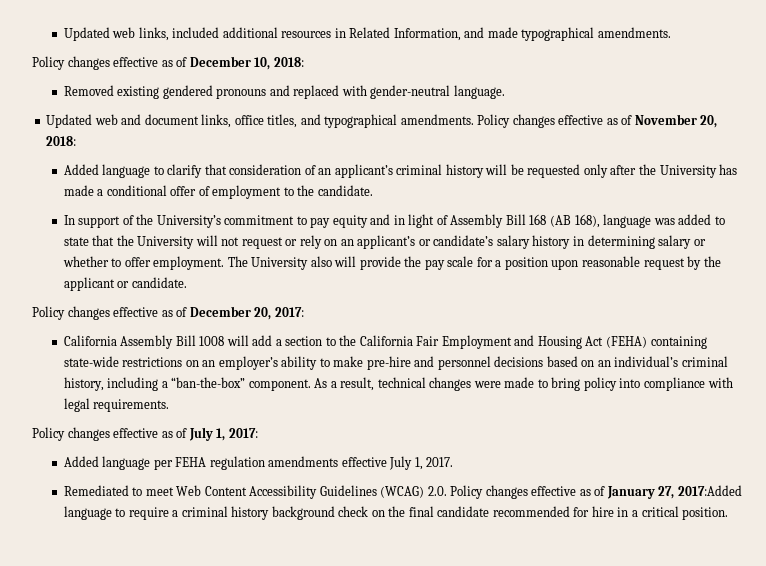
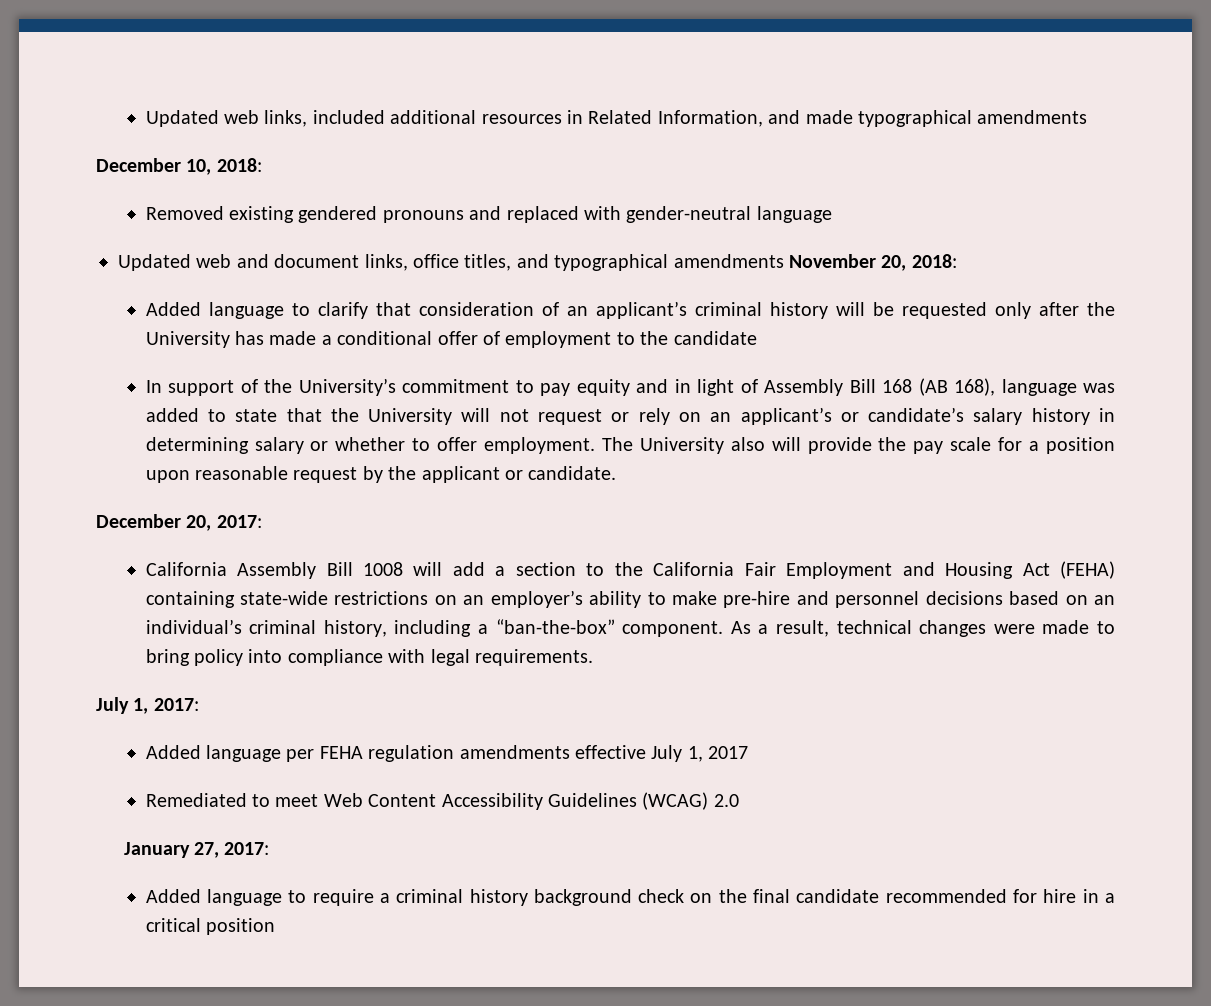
[597,27,671,38] [32,56,188,70] amendments. // Policy changes effective as of -> [977,110,1088,124] amendments //
[453,85,505,99] language. -> [756,206,832,223] language
[400,114,633,128] amendments. Policy changes effective as of -> [673,254,784,268] amendments
[317,185,373,196] candidate. -> [673,331,757,345] candidate
[32,306,188,320] Policy changes effective as of -> (617, 473) none
[32,427,188,441] Policy changes effective as of -> (594, 657) none
[426,457,454,467] 2017. -> [708,746,749,759] 2017
[427,485,742,499] 2.0. Policy changes effective as of January 27, 2017:Added -> [713,794,739,807] [123,842,270,858] [145,889,201,903] 2.0 // January 27, 2017: // Added
[682,507,729,520] position. -> [206,918,276,935] position

